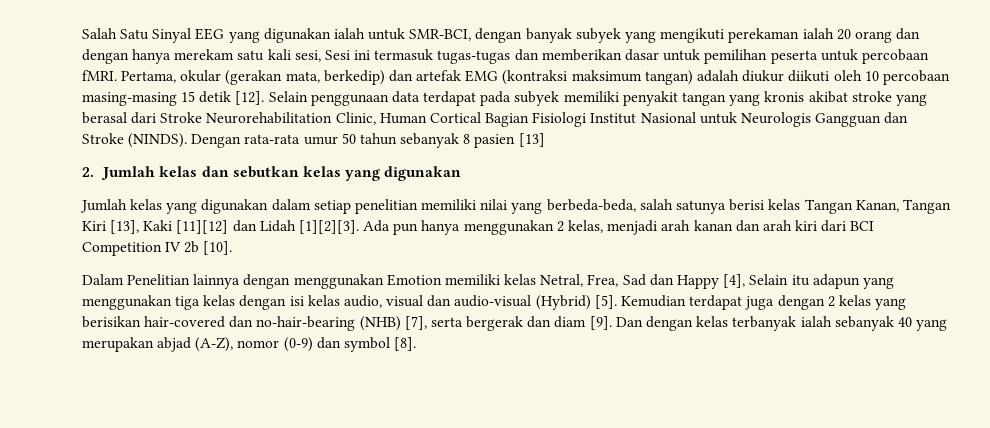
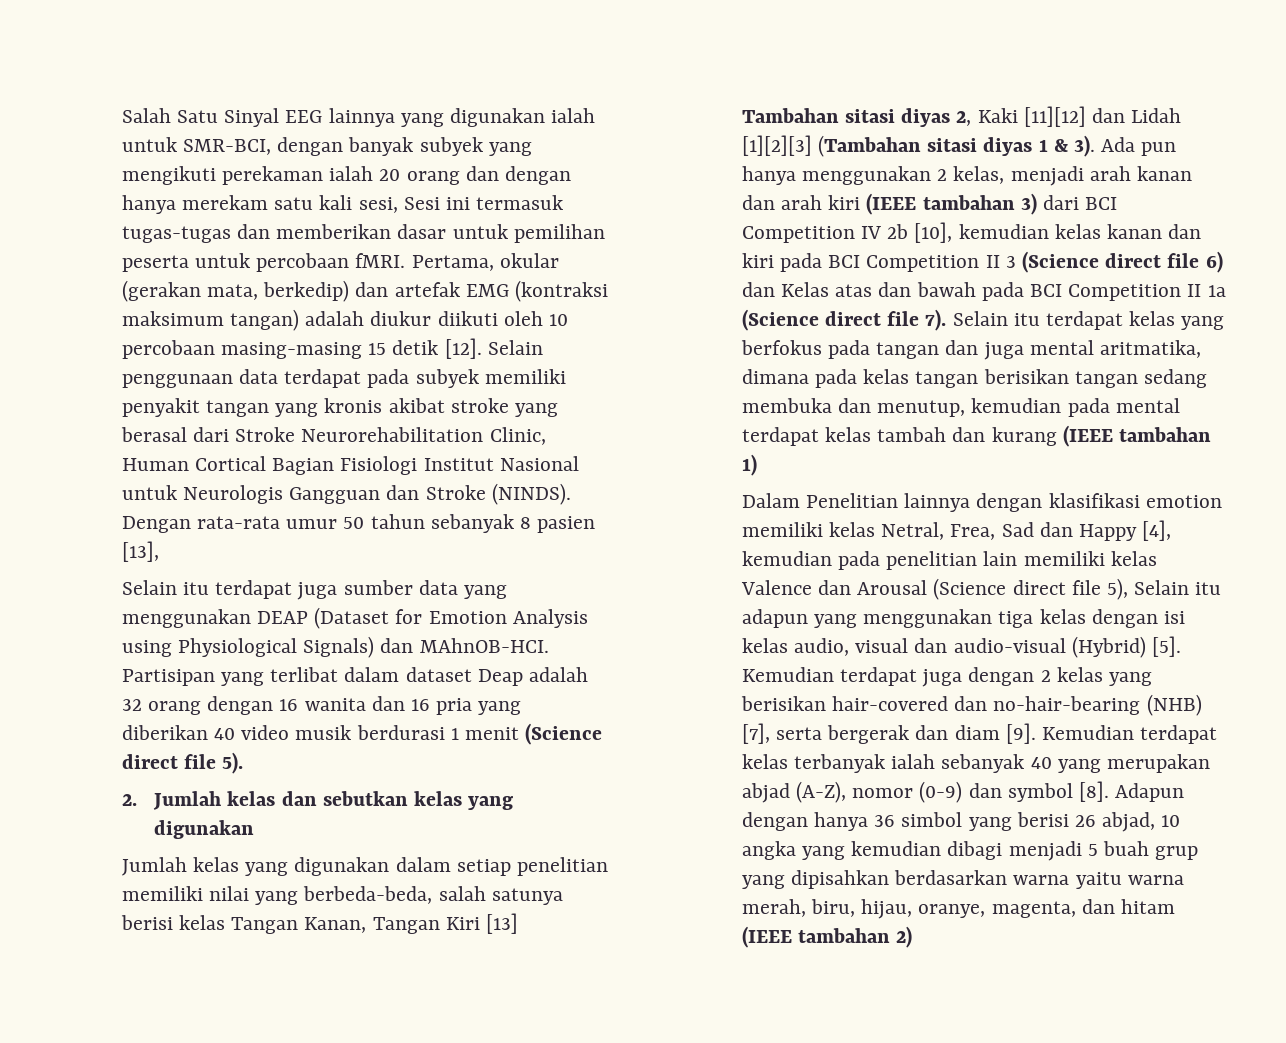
(225, 34) none -> [328,108,395,127] lainnya
[518,133,545,147] [13] -> [121,541,159,562] [121,580,508,600] [121,607,588,629] [121,636,549,658] [121,667,589,686] [121,696,522,715] [121,723,603,745] [121,752,244,774] [13], // Selain itu terdapat juga sumber data yang menggunakan DEAP (Dataset for Emotion Analysis using Physiological Signals) dan MAhnOB-HCI. Partisipan yang terlibat dalam dataset Deap adalah 32 orang dengan 16 wanita dan 16 pria yang diberikan 40 video musik berdurasi 1 menit (Science direct file 5).
[109,220,359,234] [13], Kaki [11][12] dan Lidah [1][2][3]. -> [486,913,519,934] [741,106,1182,127] [741,135,1096,157] [13] Tambahan sitasi diyas 2, Kaki [11][12] dan Lidah [1][2][3] (Tambahan sitasi diyas 1 & 3).
(818, 225) none -> [866,193,1037,215] (IEEE tambahan 3)
[203,241,233,255] [10]. -> [914,222,1202,243] [741,251,1223,273] [741,282,1226,301] [741,309,1225,331] [740,340,1202,360] [741,369,1208,388] [741,398,1180,417] [741,425,1212,447] [741,454,757,476] [10], kemudian kelas kanan dan kiri pada BCI Competition II 3 (Science direct file 6) dan Kelas atas dan bawah pada BCI Competition II 1a (Science direct file 7). Selain itu terdapat kelas yang berfokus pada tangan dan juga mental aritmatika, dimana pada kelas tangan berisikan tangan sedang membuka dan menutup, kemudian pada mental terdapat kelas tambah dan kurang (IEEE tambahan 1)
[293,274,442,289] menggunakan Emotion -> [1048,493,1222,508] klasifikasi emotion
(746, 281) none -> [741,551,1157,570] [740,578,1129,600] kemudian pada penelitian lain memiliki kelas Valence dan Arousal (Science direct file 5),
[615,316,694,331] Dan dengan -> [1042,725,1218,744] Kemudian terdapat
(417, 344) none -> [1115,783,1185,802] [741,812,1181,832] [741,841,1199,861] [741,870,1184,889] [741,899,1176,919] [741,926,913,948] Adapun dengan hanya 36 simbol yang berisi 26 abjad, 10 angka yang kemudian dibagi menjadi 5 buah grup yang dipisahkan berdasarkan warna yaitu warna merah, biru, hijau, oranye, magenta, dan hitam (IEEE tambahan 2)

